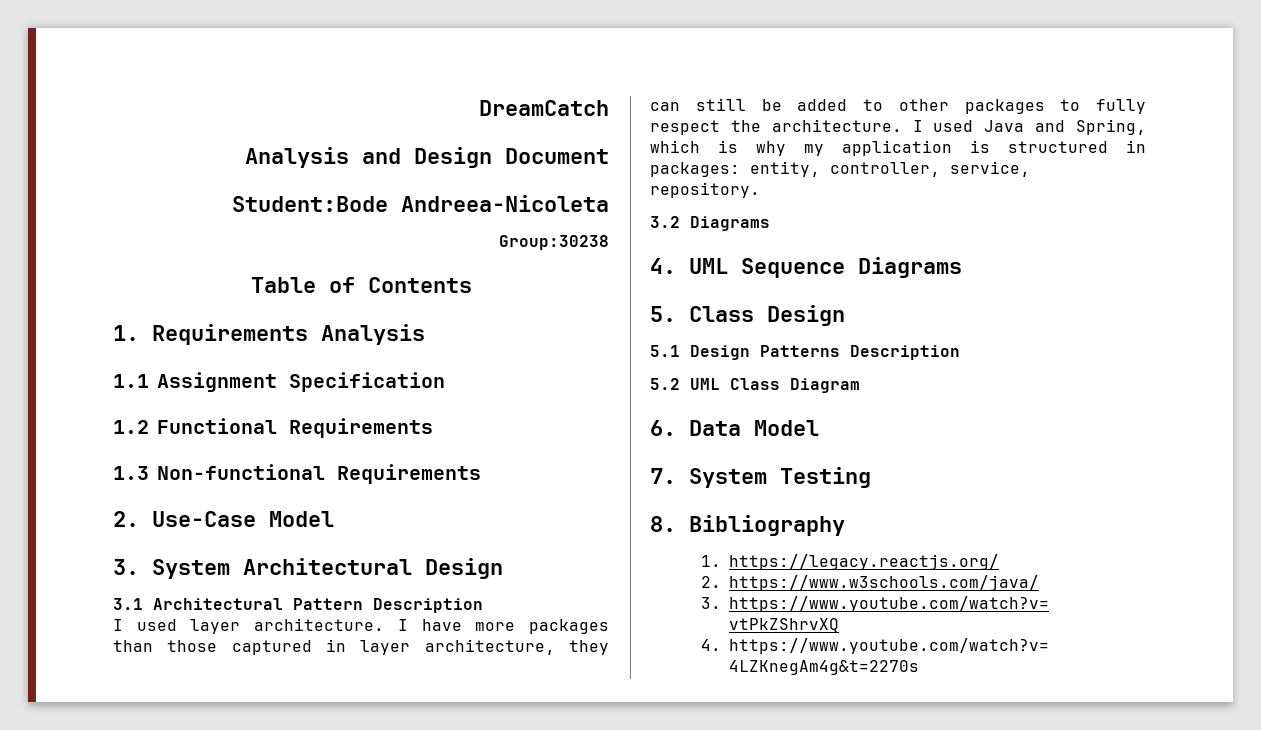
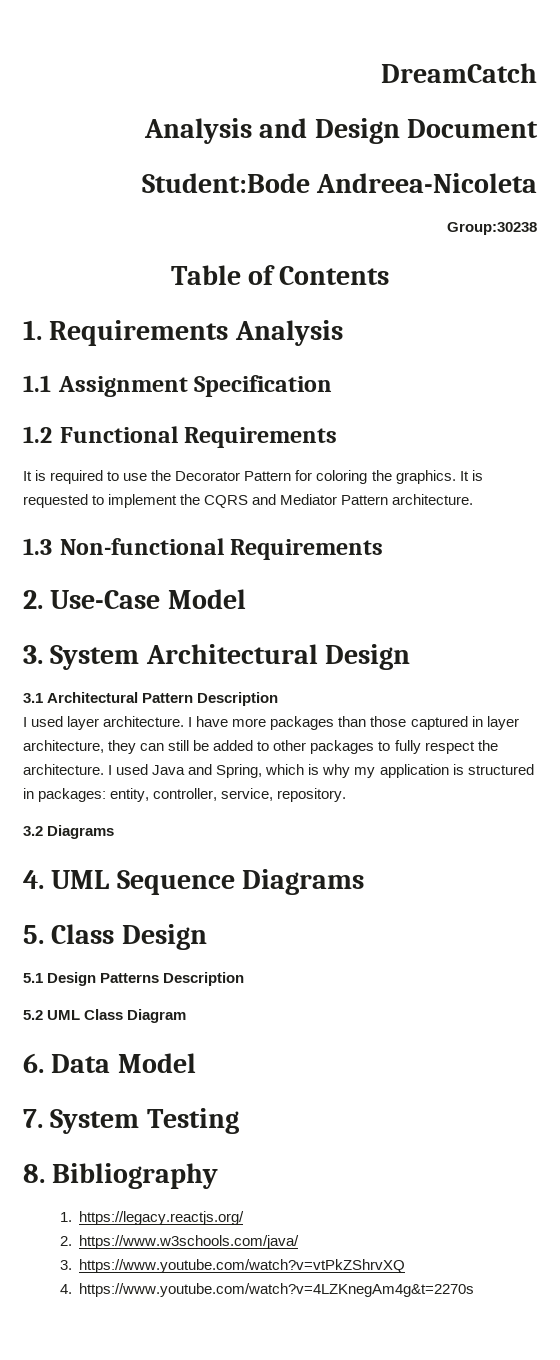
(433, 428) none -> [23,470,483,484] [23,494,474,508] // It is required to use the Decorator Pattern for coloring the graphics. It is requested to implement the CQRS and Mediator Pattern architecture.

